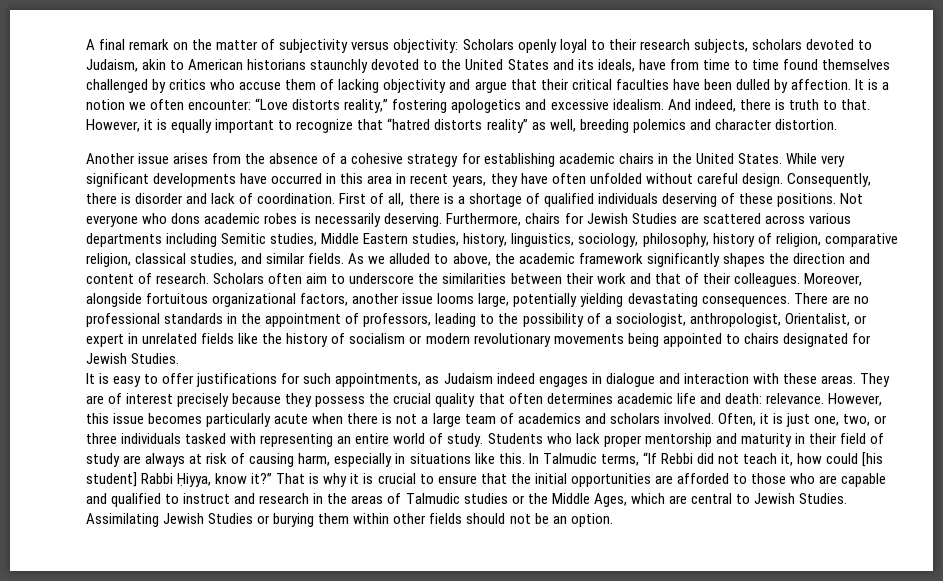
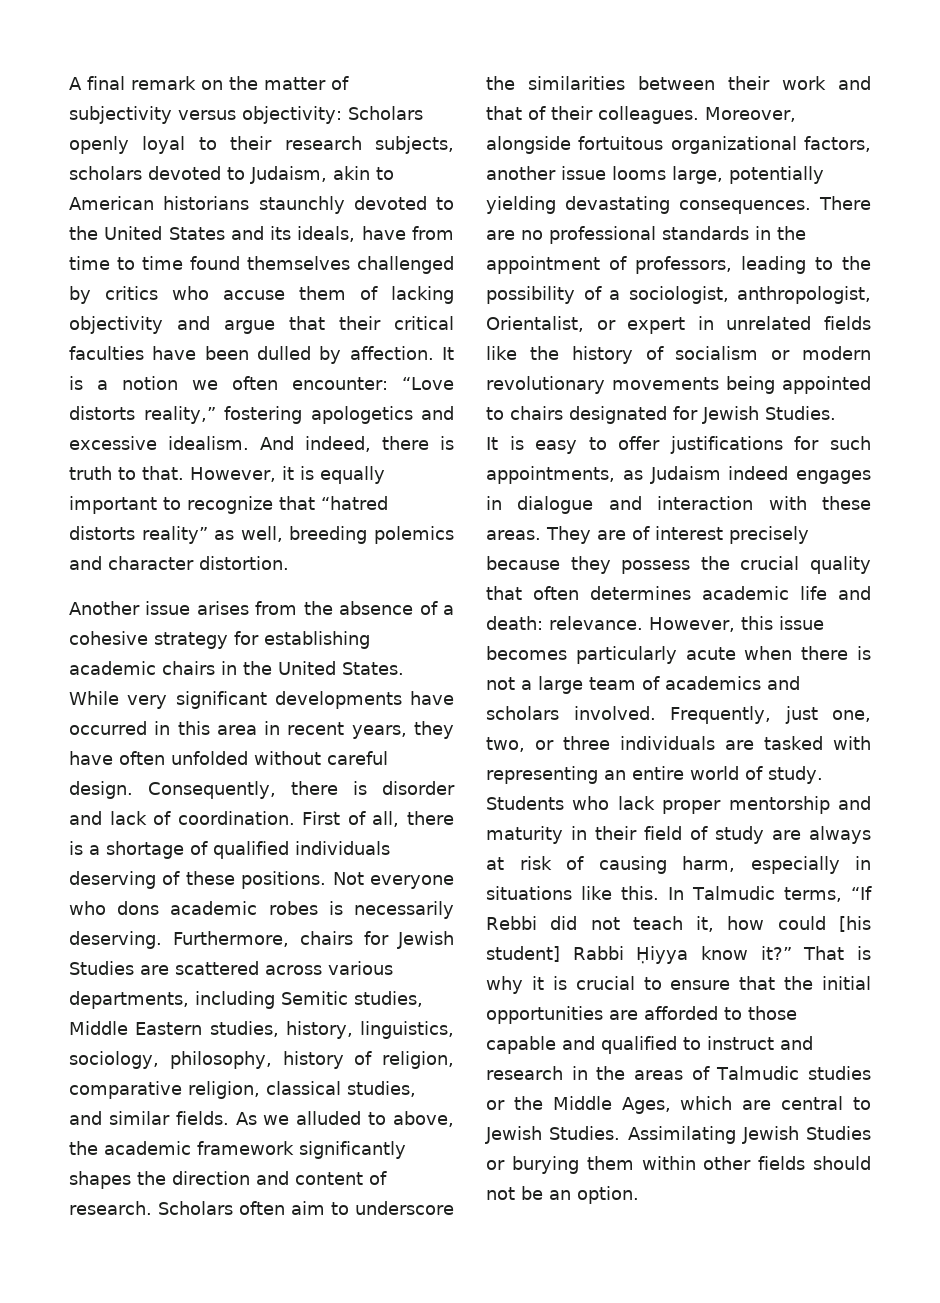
[86,233,162,247] departments -> [69,991,189,1009] departments,
[717,413,783,426] Often, it is -> [670,706,772,724] Frequently,
(182, 438) none -> [725,740,754,750] are
[177,473,212,487] Ḥiyya, -> [636,946,689,964] Ḥiyya
[790,473,838,484] who are -> (797, 1013) none

